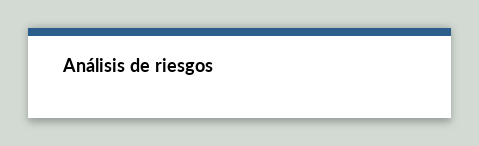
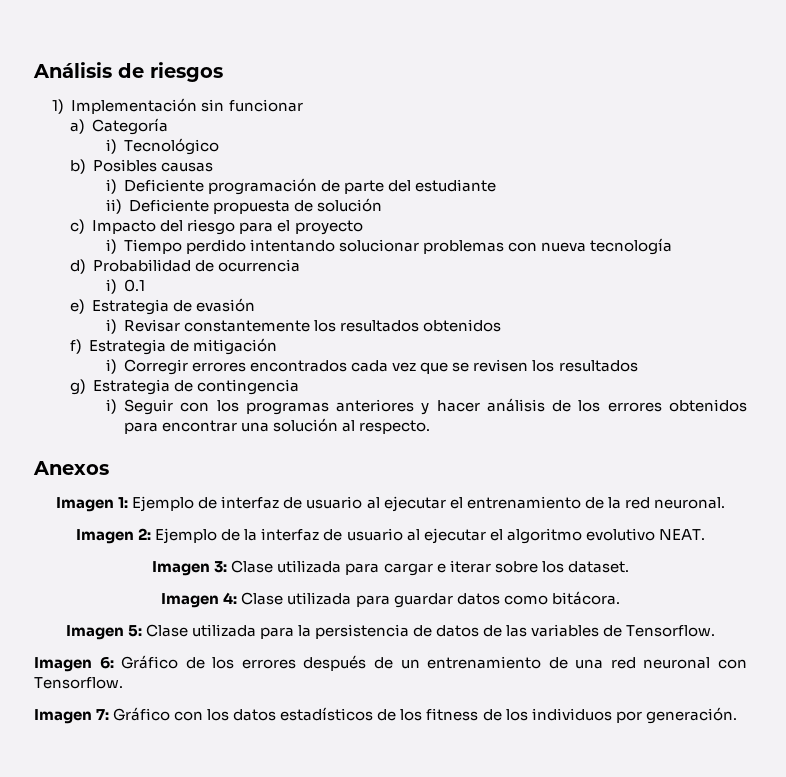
(213, 66) none -> [51,98,303,114] [69,118,169,135] [105,138,220,155] [69,159,214,174] [105,178,497,195] [105,198,383,214] [69,219,363,235] [105,238,673,255] [69,259,301,274] [105,279,146,294] [69,298,256,315] [105,319,502,334] [69,338,278,355] [105,359,638,375] [69,379,300,395] [105,398,747,415] [124,418,431,434] [33,461,109,475] [56,496,725,512] [76,528,705,544] [152,560,629,576] [161,591,620,608] [65,624,716,640] [34,655,747,672] [34,677,123,689] [34,707,737,724] // 1) Implementación sin funcionar // a) Categoría // i) Tecnológico // b) Posibles causas // i) Deficiente programación de parte del estudiante // ii) Deficiente propuesta de solución // c) Impacto del riesgo para el proyecto // i) Tiempo perdido intentando solucionar problemas con nueva tecnología // d) Probabilidad de ocurrencia // i) 0.1 // e) Estrategia de evasión // i) Revisar constantemente los resultados obtenidos // f) Estrategia de mitigación // i) Corregir errores encontrados cada vez que se revisen los resultados // g) Estrategia de contingencia // i) Seguir con los programas anteriores y hacer análisis de los errores obtenidos para encontrar una solución al respecto. // Anexos // Imagen 1: Ejemplo de interfaz de usuario al ejecutar el entrenamiento de la red neuronal. // Imagen 2: Ejemplo de la interfaz de usuario al ejecutar el algoritmo evolutivo NEAT. // Imagen 3: Clase utilizada para cargar e iterar sobre los dataset. // Imagen 4: Clase utilizada para guardar datos como bitácora. // Imagen 5: Clase utilizada para la persistencia de datos de las variables de Tensorflow. // Imagen 6: Gráfico de los errores después de un entrenamiento de una red neuronal con Tensorflow. // Imagen 7: Gráfico con los datos estadísticos de los fitness de los individuos por generación.

